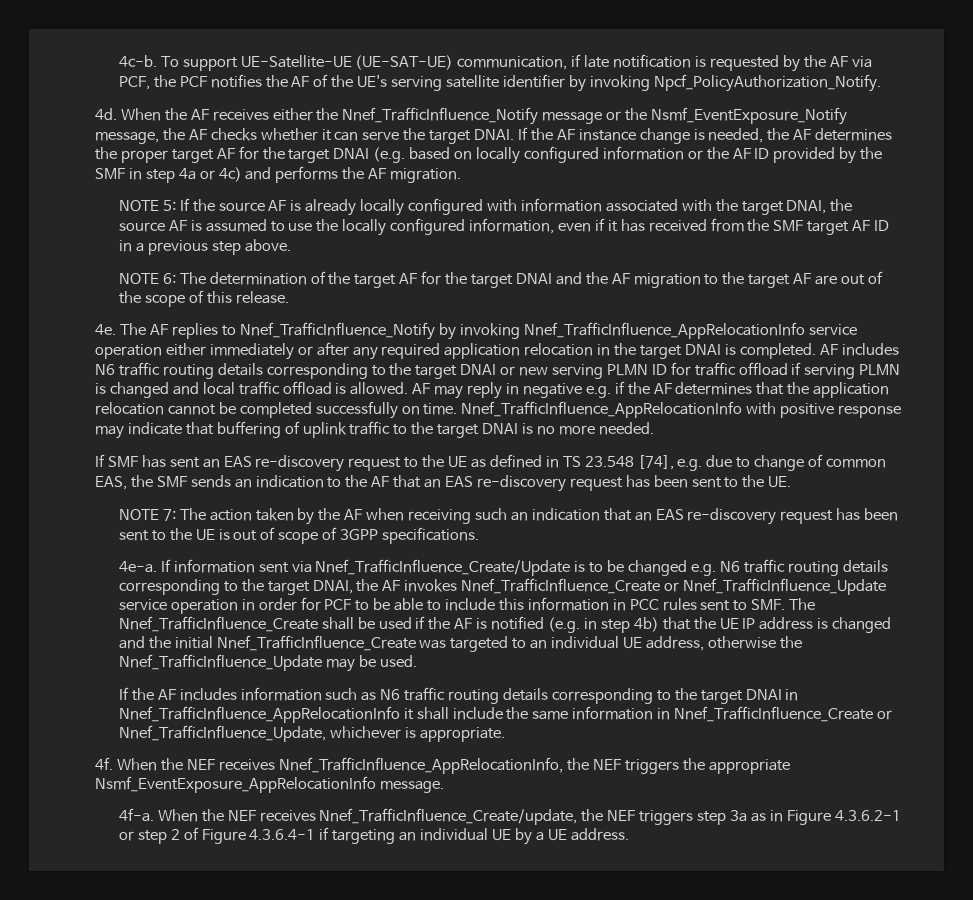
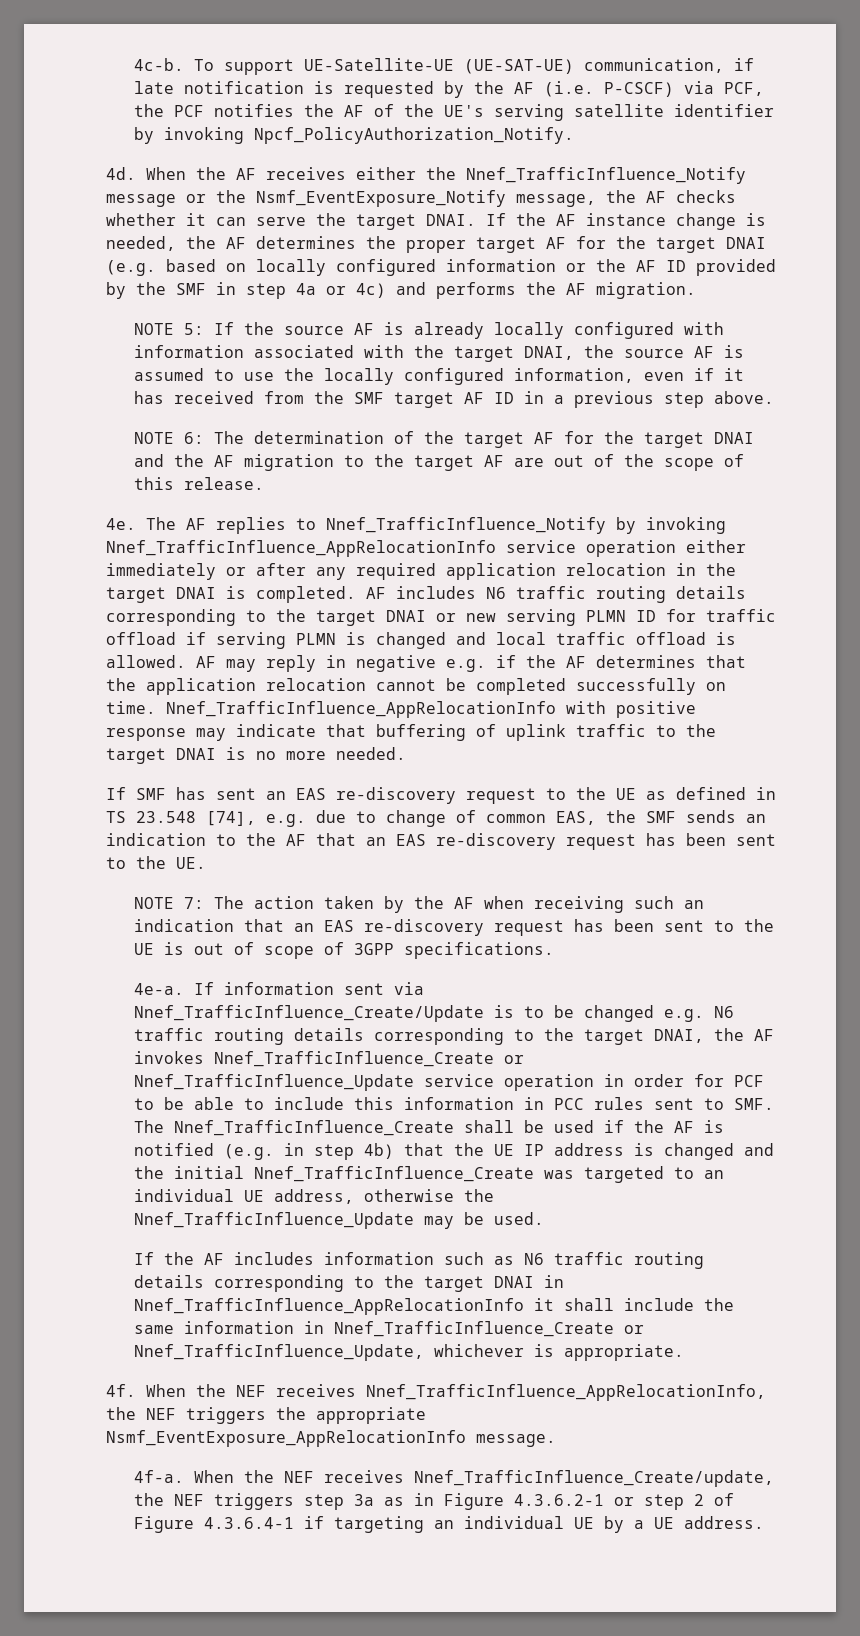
(848, 61) none -> [544,81,675,97] (i.e. P-CSCF)

